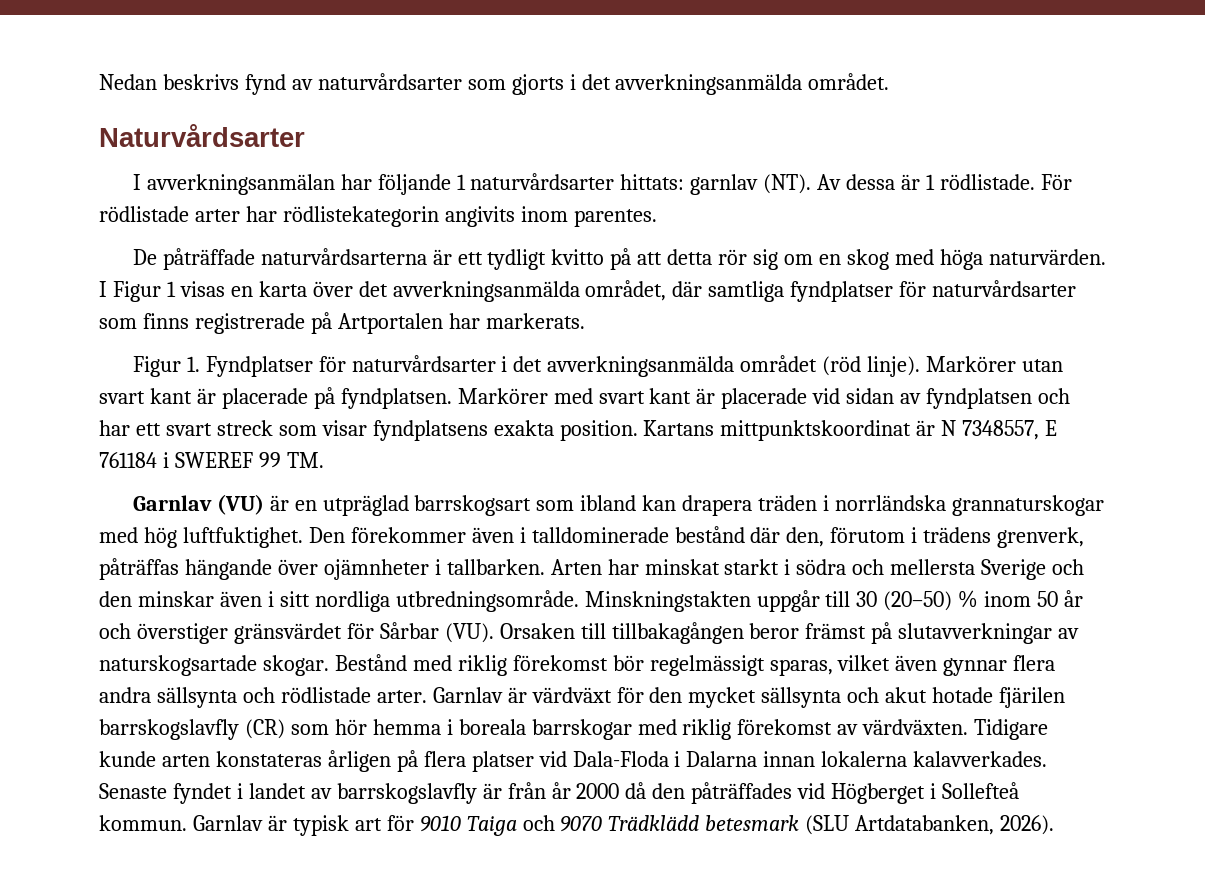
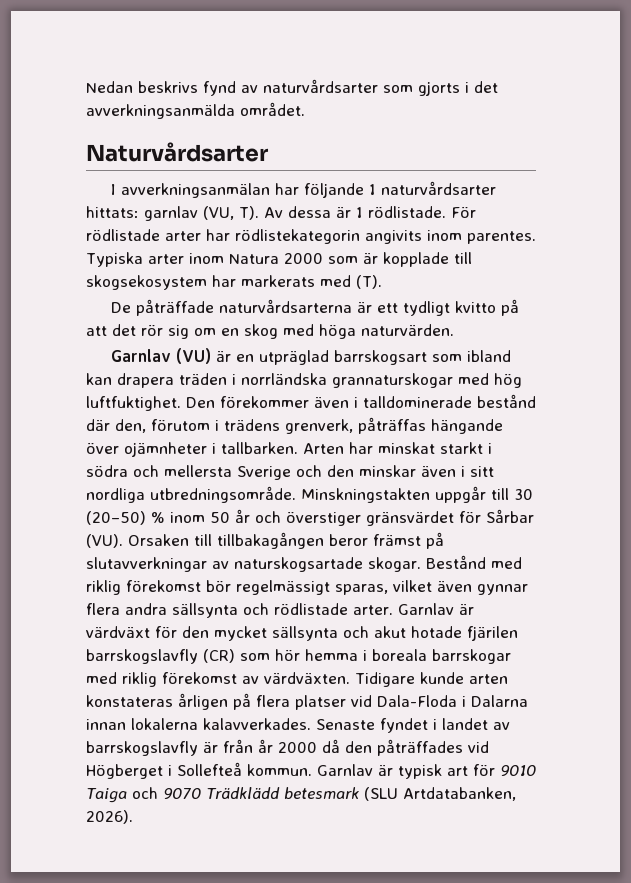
[763,174,812,194] (NT). -> [203,206,259,220] (VU, T).
(657, 218) none -> [86,252,472,267] [86,275,382,290] Typiska arter inom Natura 2000 som är kopplade till skogsekosystem har markerats med (T).
[667,249,713,265] detta -> [112,324,136,336] det
[99,280,1077,302] [99,312,585,334] [132,355,1064,377] [99,387,1071,409] [99,420,1058,441] [99,452,324,468] I Figur 1 visas en karta över det avverkningsanmälda området, där samtliga fyndplatser för naturvårdsarter som finns registrerade på Artportalen har markerats. // Figur 1. Fyndplatser för naturvårdsarter i det avverkningsanmälda området (röd linje). Markörer utan svart kant är placerade på fyndplatsen. Markörer med svart kant är placerade vid sidan av fyndplatsen och har ett svart streck som visar fyndplatsens exakta position. Kartans mittpunktskoordinat är N 7348557, E 761184 i SWEREF 99 TM. -> (454, 330) none

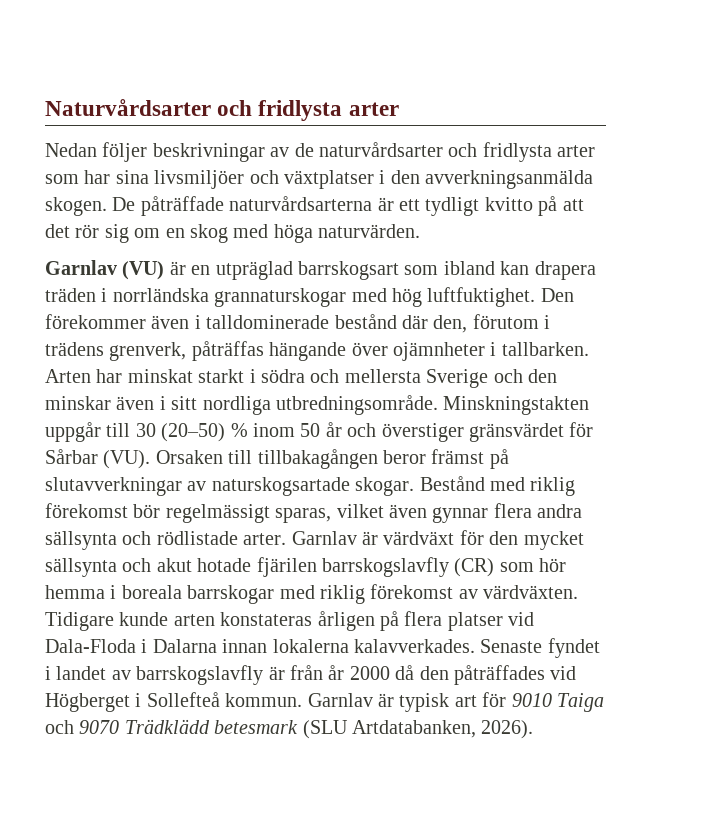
[86,79,498,96] [86,102,305,119] [86,142,269,162] [110,181,496,198] [86,206,476,221] [86,229,536,244] [86,252,472,267] [86,275,382,290] Nedan beskrivs fynd av naturvårdsarter som gjorts i det avverkningsanmälda området. // Naturvårdsarter // I avverkningsanmälan har följande 1 naturvårdsarter hittats: garnlav (VU, T). Av dessa är 1 rödlistade. För rödlistade arter har rödlistekategorin angivits inom parentes. Typiska arter inom Natura 2000 som är kopplade till skogsekosystem har markerats med (T). // -> [45,99,399,121] [45,142,596,162] [45,170,594,189] [45,197,107,216] Naturvårdsarter och fridlysta arter // Nedan följer beskrivningar av de naturvårdsarter och fridlysta arter som har sina livsmiljöer och växtplatser i den avverkningsanmälda skogen.

